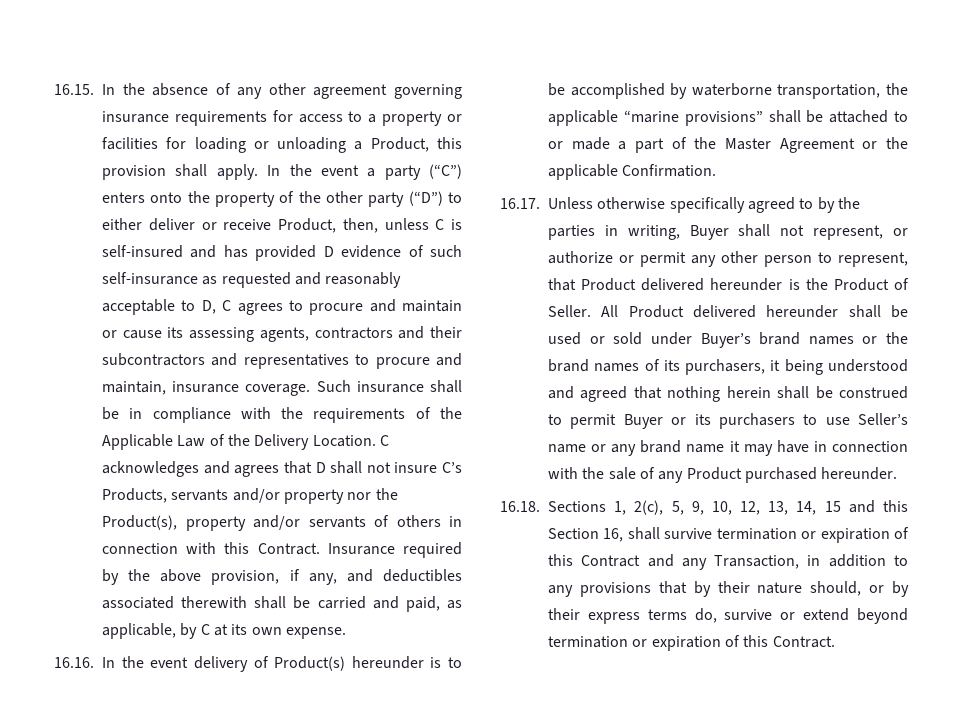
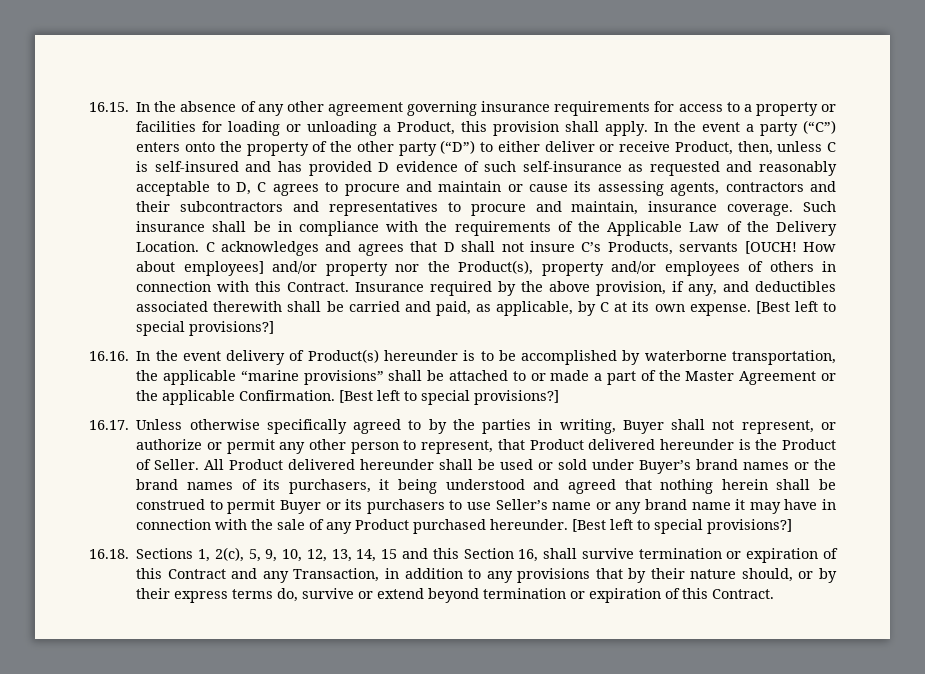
(229, 495) none -> [744,241,837,254] [136,261,264,276] [OUCH! How about employees]
[308,516,366,528] servants -> [664,261,740,276] employees
(346, 633) none -> [755,301,837,314] [136,321,275,336] [Best left to special provisions?]
(717, 170) none -> [339,390,560,405] [Best left to special provisions?]
(898, 473) none -> [572,519,793,534] [Best left to special provisions?]

